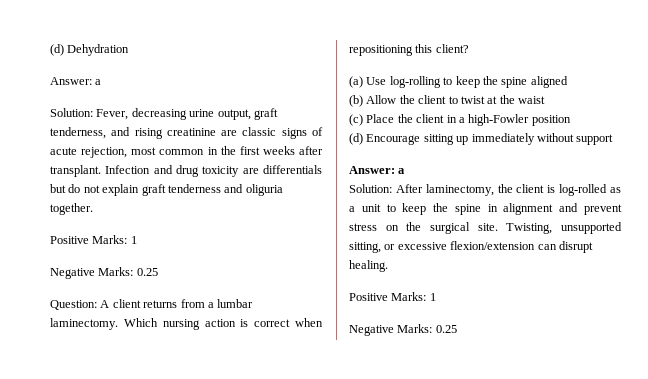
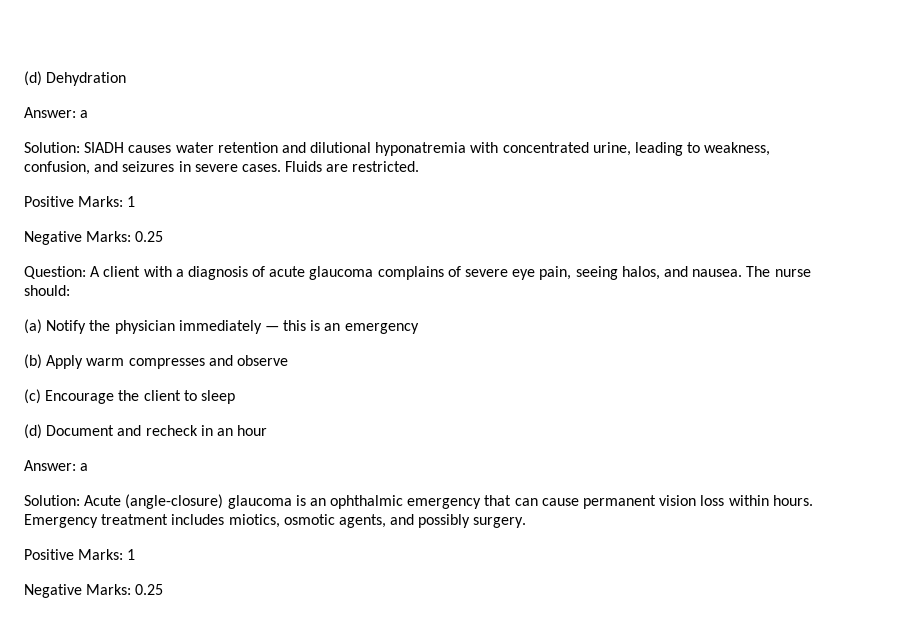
[96,108,278,120] [50,127,323,139] [50,146,323,158] [50,165,322,177] [50,184,283,196] [50,203,93,215] Fever, decreasing urine output, graft tenderness, and rising creatinine are classic signs of acute rejection, most common in the first weeks after transplant. Infection and drug toxicity are differentials but do not explain graft tenderness and oliguria together. -> [84,142,771,156] [24,161,420,175] SIADH causes water retention and dilutional hyponatremia with concentrated urine, leading to weakness, confusion, and seizures in severe cases. Fluids are restricted.
[143,299,254,308] [50,318,323,330] [349,44,469,56] [349,76,568,88] [349,95,545,107] [349,114,571,126] [349,133,614,145] [349,166,406,174] [349,184,621,196] [349,203,622,215] [349,222,622,234] [349,241,593,253] [349,260,388,272] returns from a lumbar laminectomy. Which nursing action is correct when repositioning this client? // (a) Use log-rolling to keep the spine aligned // (b) Allow the client to twist at the waist // (c) Place the client in a high-Fowler position // (d) Encourage sitting up immediately without support // Answer: a // Solution: After laminectomy, the client is log-rolled as a unit to keep the spine in alignment and prevent stress on the surgical site. Twisting, unsupported sitting, or excessive flexion/extension can disrupt healing. -> [143,266,811,280] [24,285,70,296] [24,319,419,334] [24,354,288,369] [24,389,235,404] [24,424,268,439] [24,460,89,471] [24,494,813,509] [24,514,527,528] with a diagnosis of acute glaucoma complains of severe eye pain, seeing halos, and nausea. The nurse should: // (a) Notify the physician immediately — this is an emergency // (b) Apply warm compresses and observe // (c) Encourage the client to sleep // (d) Document and recheck in an hour // Answer: a // Solution: Acute (angle-closure) glaucoma is an ophthalmic emergency that can cause permanent vision loss within hours. Emergency treatment includes miotics, osmotic agents, and possibly surgery.

